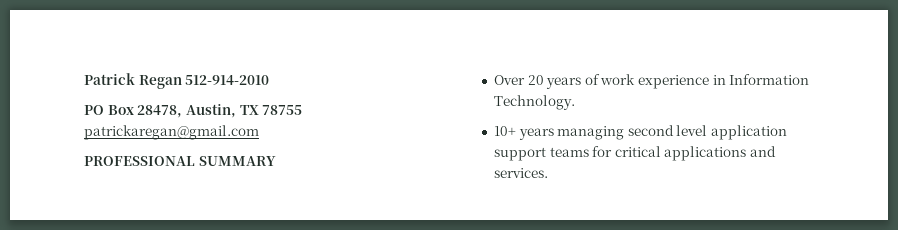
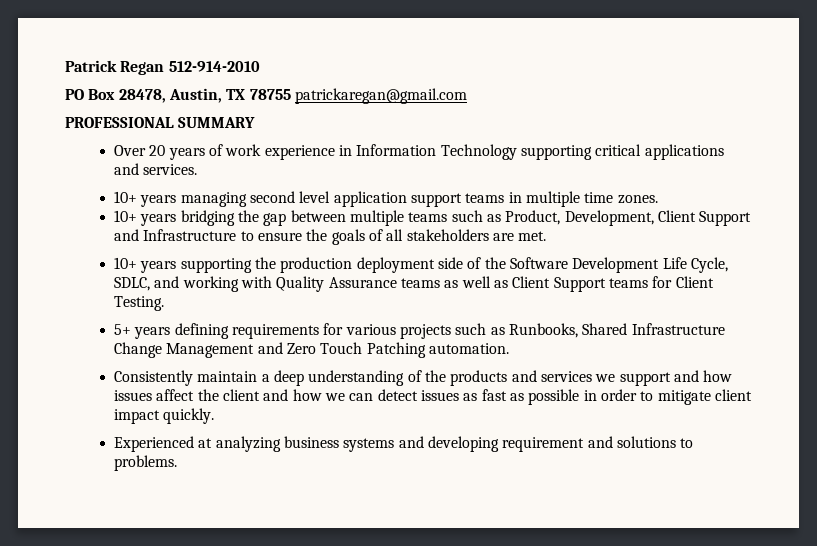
[493,95,575,110] Technology. -> [440,144,724,160] [114,163,198,175] Technology supporting critical applications and services.
[592,146,777,161] [493,168,548,178] for critical applications and services. -> [508,191,658,207] [114,210,752,226] [114,229,547,245] [114,257,728,273] [114,276,714,292] [114,296,165,311] [114,323,725,339] [114,342,510,358] [114,370,733,386] [114,389,752,405] [114,408,215,424] [114,436,694,452] [114,455,178,471] in multiple time zones. // 10+ years bridging the gap between multiple teams such as Product, Development, Client Support and Infrastructure to ensure the goals of all stakeholders are met. // 10+ years supporting the production deployment side of the Software Development Life Cycle, SDLC, and working with Quality Assurance teams as well as Client Support teams for Client Testing. // 5+ years defining requirements for various projects such as Runbooks, Shared Infrastructure Change Management and Zero Touch Patching automation. // Consistently maintain a deep understanding of the products and services we support and how issues affect the client and how we can detect issues as fast as possible in order to mitigate client impact quickly. // Experienced at analyzing business systems and developing requirement and solutions to problems.

